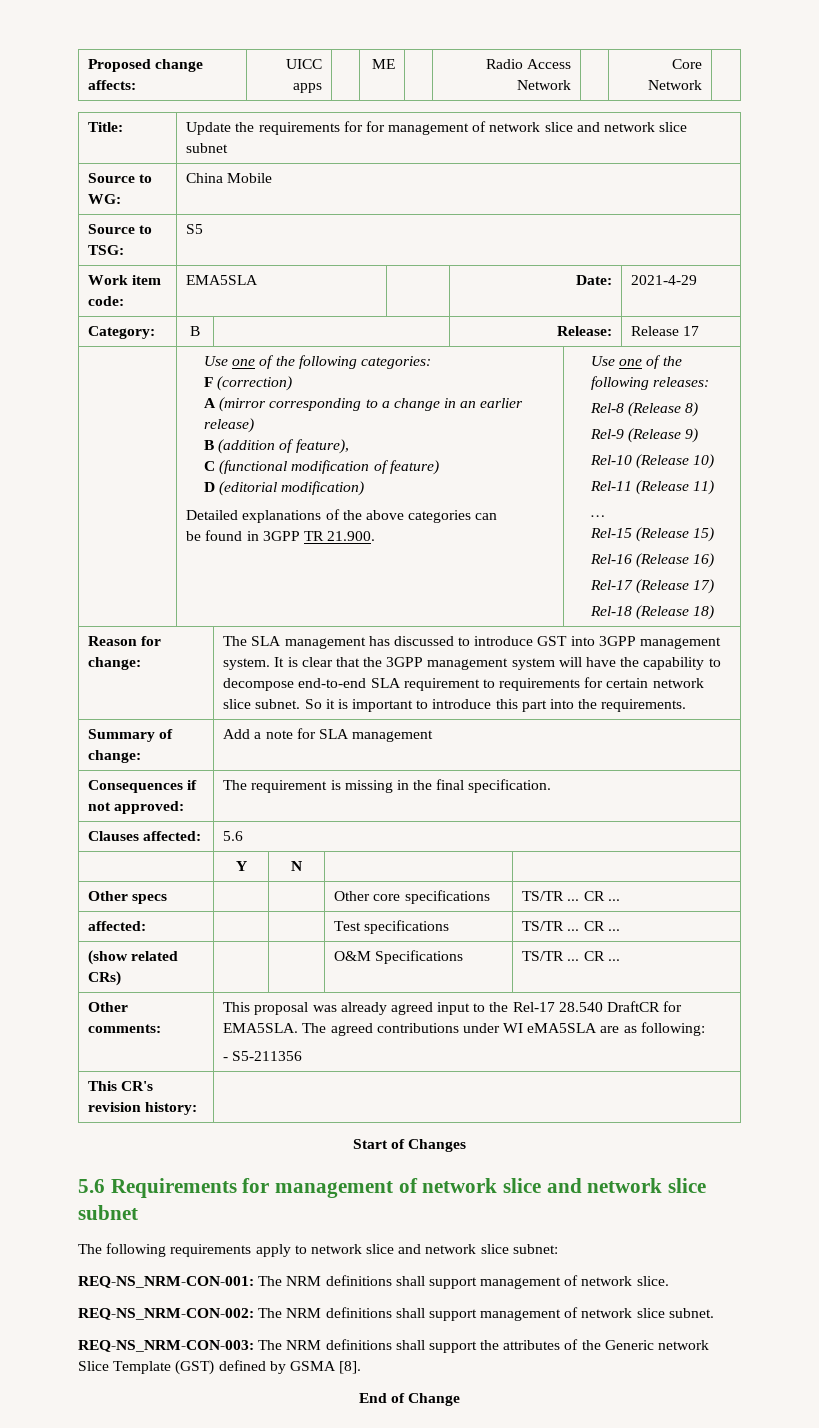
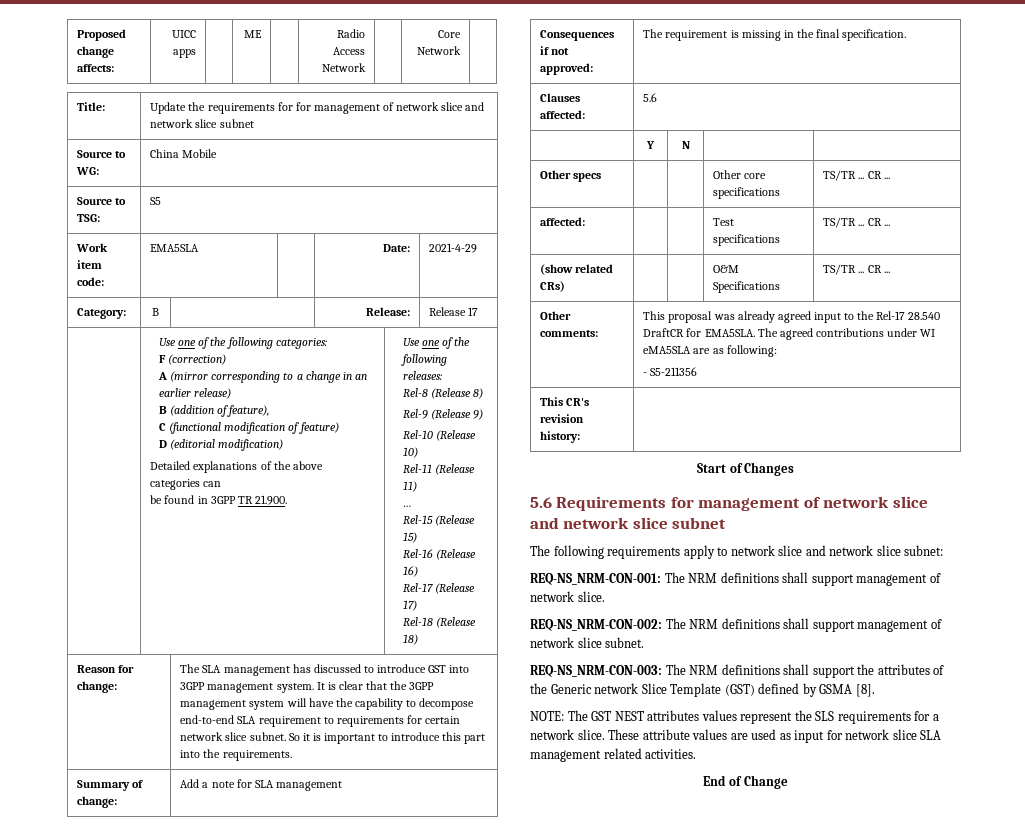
(362, 1367) none -> [530,710,939,724] [530,729,942,743] [530,748,697,762] // NOTE: The GST NEST attributes values represent the SLS requirements for a network slice. These attribute values are used as input for network slice SLA management related activities.

